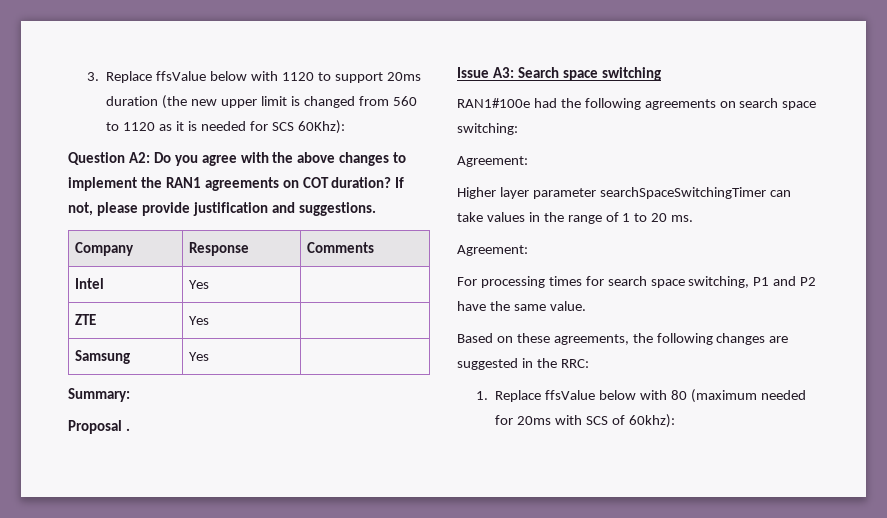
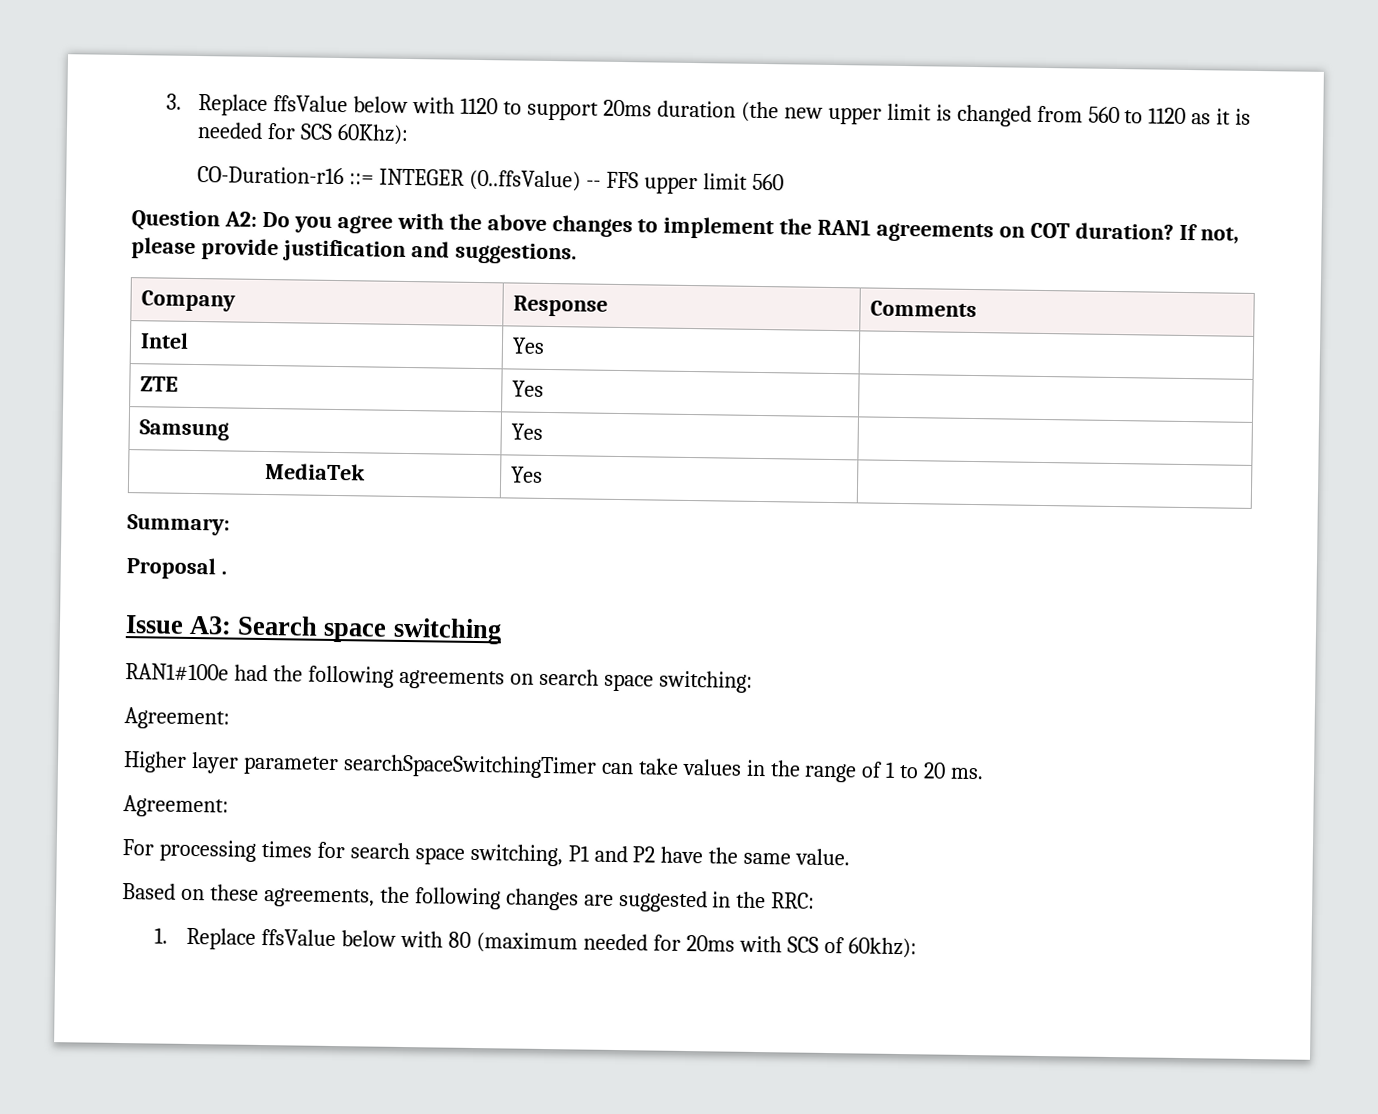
(345, 127) none -> [197,166,784,195] // CO-Duration-r16 ::= INTEGER (0..ffsValue) -- FFS upper limit 560
(210, 356) none -> [265,463,366,481] [511,466,544,483] // MediaTek | Yes |

